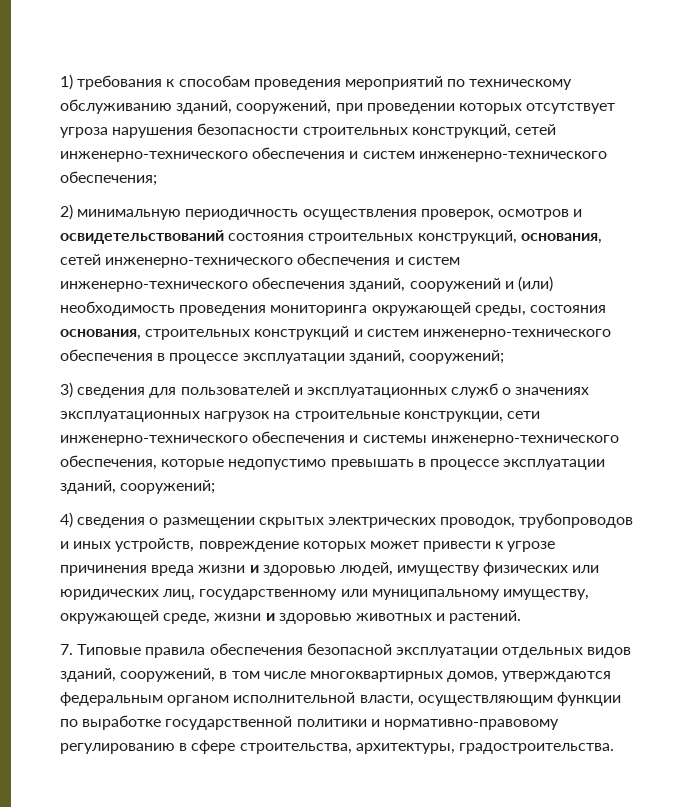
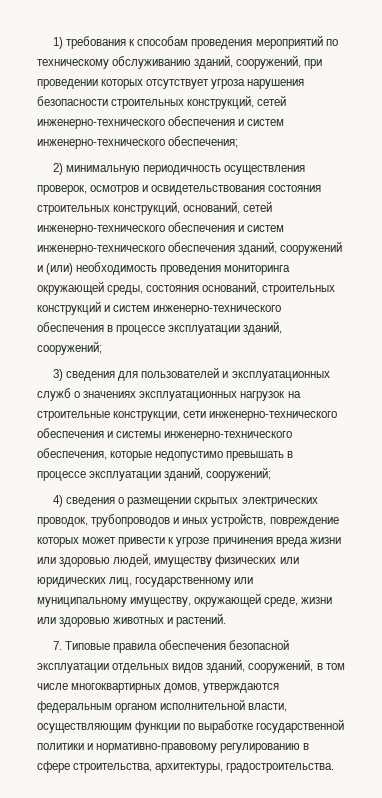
[60,230,224,244] освидетельствований -> [151,185,266,195] освидетельствования
[520,233,602,244] основания, -> [183,201,241,214] оснований,
[60,329,141,340] основания, -> [202,281,260,294] оснований,
[249,565,259,573] и -> [37,557,56,564] или
[265,613,275,621] и -> [37,617,56,624] или

